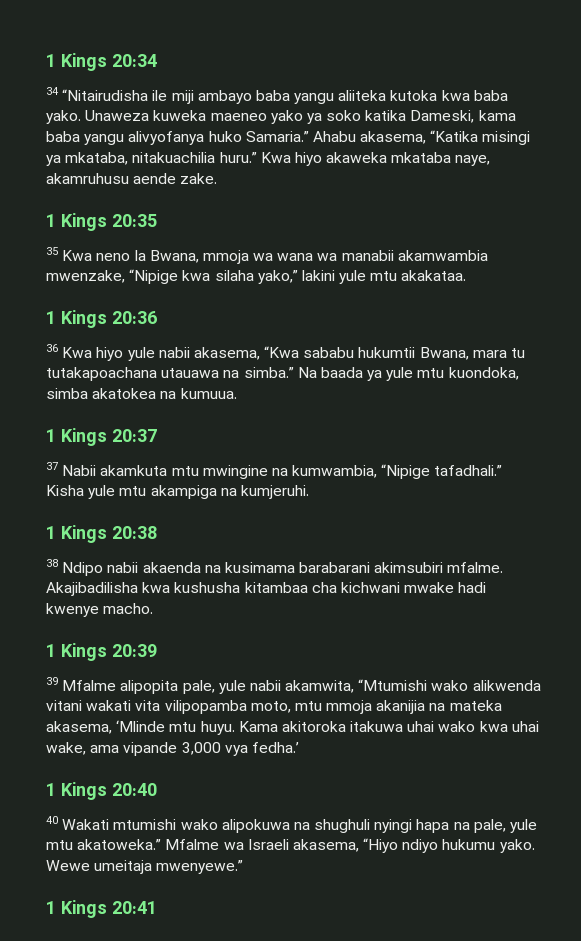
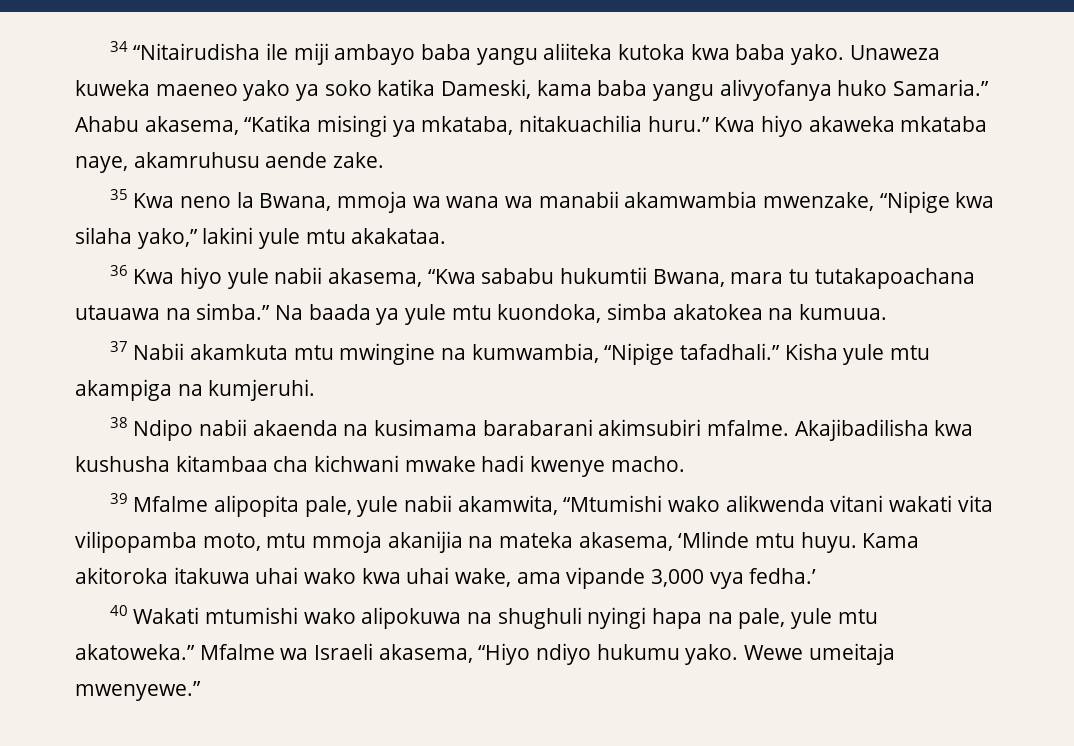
[46,53,157,71] 1 Kings 20:34 // -> (109, 46) none
[46,213,157,231] // 1 Kings 20:35 -> (385, 160) none
[46,310,157,328] // 1 Kings 20:36 -> (447, 236) none
[46,428,157,446] // 1 Kings 20:37 -> (888, 312) none
[46,525,157,543] // 1 Kings 20:38 -> (316, 390) none
[46,643,157,661] // 1 Kings 20:39 -> (685, 464) none
[46,782,157,800] // 1 Kings 20:40 -> (817, 576) none
[46,900,157,918] // 1 Kings 20:41 -> (201, 691) none

